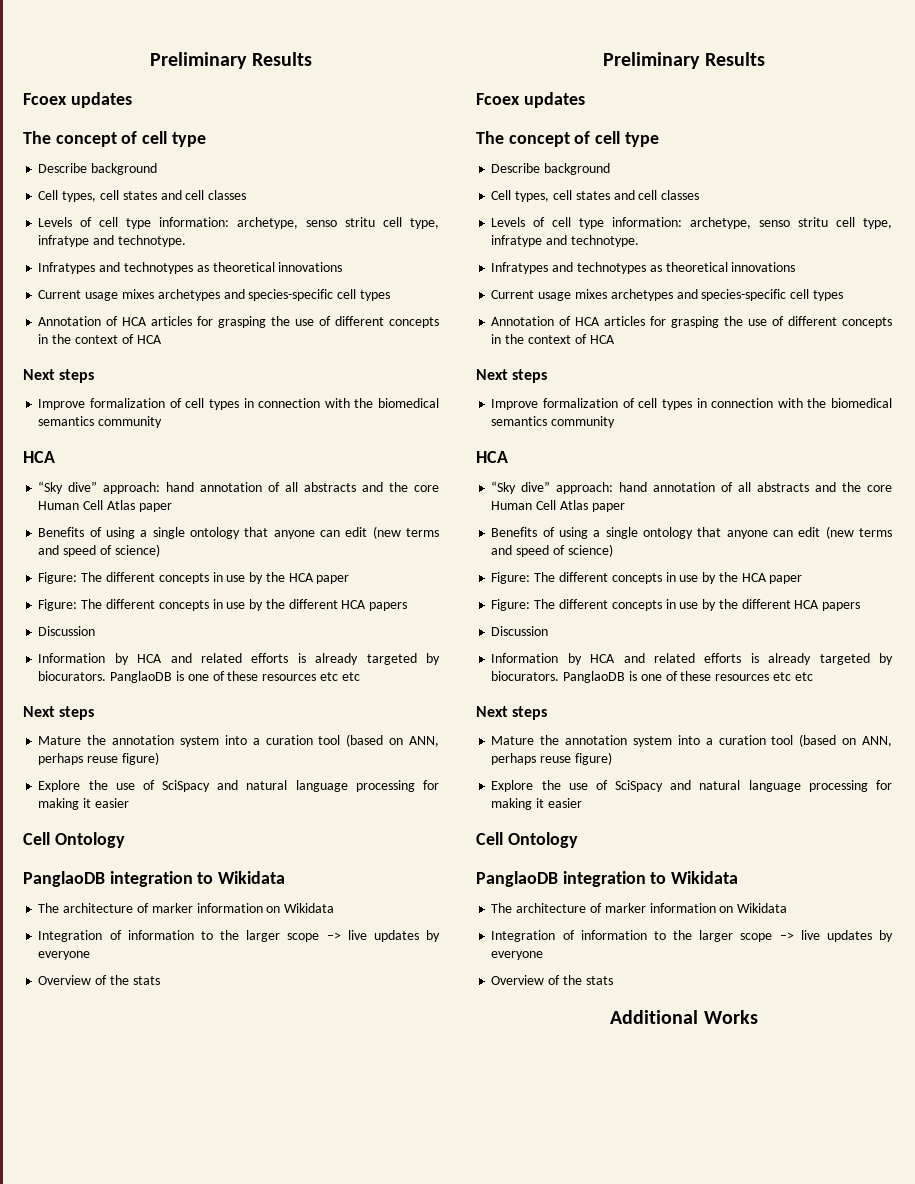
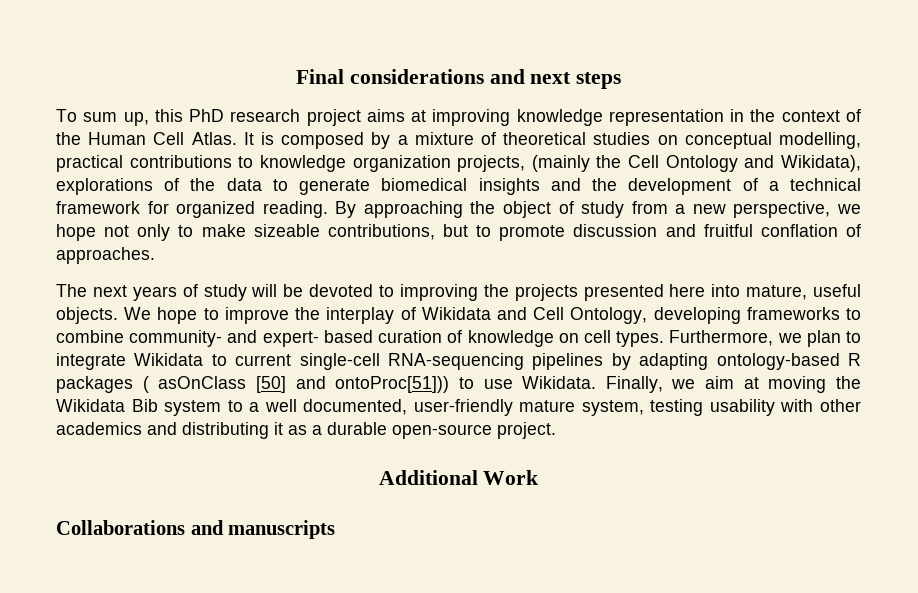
[150,52,312,69] [23,92,132,108] [23,131,206,147] [38,163,158,175] [38,190,247,202] [38,217,440,229] [38,235,186,247] [38,262,343,274] [38,289,390,301] [38,316,439,328] [38,334,162,344] [23,369,95,383] [38,398,440,410] [38,416,163,428] [23,451,55,463] [38,481,439,494] [38,500,172,512] [38,526,439,539] [38,544,160,557] [38,572,350,584] [38,599,408,611] [38,626,96,636] [38,653,440,665] [38,671,360,683] [23,706,95,720] [38,734,440,747] [38,752,159,765] [38,780,440,792] [38,798,129,810] [23,832,125,848] [23,871,286,887] [38,903,335,913] [38,930,441,942] [38,951,91,960] [38,975,160,985] [603,52,765,69] [476,92,585,108] [476,131,659,147] [491,163,611,175] [491,190,700,202] [491,217,893,229] [491,235,639,247] [491,262,796,274] [491,289,843,301] [491,316,892,328] [491,334,615,344] [476,369,548,383] [491,398,892,410] [491,416,616,428] [476,451,508,463] [491,481,892,494] [491,500,625,512] [491,526,892,539] [491,544,613,557] [491,572,803,584] [491,599,861,611] [491,626,549,636] [491,653,893,665] [491,671,813,683] [476,706,548,720] [491,734,893,747] [491,752,612,765] [491,780,893,792] [491,798,582,810] [476,832,578,848] [476,871,739,887] [491,903,788,913] [491,930,894,942] [491,951,544,960] [491,975,613,985] [610,1010,758,1024] Preliminary Results // Fcoex updates // The concept of cell type // Describe background // Cell types, cell states and cell classes // Levels of cell type information: archetype, senso stritu cell type, infratype and technotype. // Infratypes and technotypes as theoretical innovations // Current usage mixes archetypes and species-specific cell types // Annotation of HCA articles for grasping the use of different concepts in the context of HCA // Next steps // Improve formalization of cell types in connection with the biomedical semantics community // HCA // “Sky dive” approach: hand annotation of all abstracts and the core Human Cell Atlas paper // Benefits of using a single ontology that anyone can edit (new terms and speed of science) // Figure: The different concepts in use by the HCA paper // Figure: The different concepts in use by the different HCA papers // Discussion // Information by HCA and related efforts is already targeted by biocurators. PanglaoDB is one of these resources etc etc // Next steps // Mature the annotation system into a curation tool (based on ANN, perhaps reuse figure) // Explore the use of SciSpacy and natural language processing for making it easier // Cell Ontology // PanglaoDB integration to Wikidata // The architecture of marker information on Wikidata // Integration of information to the larger scope –> live updates by everyone // Overview of the stats // Preliminary Results // Fcoex updates // The concept of cell type // Describe background // Cell types, cell states and cell classes // Levels of cell type information: archetype, senso stritu cell type, infratype and technotype. // Infratypes and technotypes as theoretical innovations // Current usage mixes archetypes and species-specific cell types // Annotation of HCA articles for grasping the use of different concepts in the context of HCA // Next steps // Improve formalization of cell types in connection with the biomedical semantics community // HCA // “Sky dive” approach: hand annotation of all abstracts and the core Human Cell Atlas paper // Benefits of using a single ontology that anyone can edit (new terms and speed of science) // Figure: The different concepts in use by the HCA paper // Figure: The different concepts in use by the different HCA papers // Discussion // Information by HCA and related efforts is already targeted by biocurators. PanglaoDB is one of these resources etc etc // Next steps // Mature the annotation system into a curation tool (based on ANN, perhaps reuse figure) // Explore the use of SciSpacy and natural language processing for making it easier // Cell Ontology // PanglaoDB integration to Wikidata // The architecture of marker information on Wikidata // Integration of information to the larger scope –> live updates by everyone // Overview of the stats // Additional Works -> [295,69,622,89] [56,109,861,126] [56,132,861,149] [56,155,861,172] [56,178,862,195] [56,201,861,218] [56,224,861,241] [56,247,155,264] [56,284,861,301] [56,307,861,324] [56,330,861,347] [56,353,861,370] [56,376,861,393] [56,399,862,416] [56,422,556,439] [378,470,539,485] [56,520,336,539] Final considerations and next steps // To sum up, this PhD research project aims at improving knowledge representation in the context of the Human Cell Atlas. It is composed by a mixture of theoretical studies on conceptual modelling, practical contributions to knowledge organization projects, (mainly the Cell Ontology and Wikidata), explorations of the data to generate biomedical insights and the development of a technical framework for organized reading. By approaching the object of study from a new perspective, we hope not only to make sizeable contributions, but to promote discussion and fruitful conflation of approaches. // The next years of study will be devoted to improving the projects presented here into mature, useful objects. We hope to improve the interplay of Wikidata and Cell Ontology, developing frameworks to combine community- and expert- based curation of knowledge on cell types. Furthermore, we plan to integrate Wikidata to current single-cell RNA-sequencing pipelines by adapting ontology-based R packages ( asOnClass [50] and ontoProc[51])) to use Wikidata. Finally, we aim at moving the Wikidata Bib system to a well documented, user-friendly mature system, testing usability with other academics and distributing it as a durable open-source project. // Additional Work // Collaborations and manuscripts

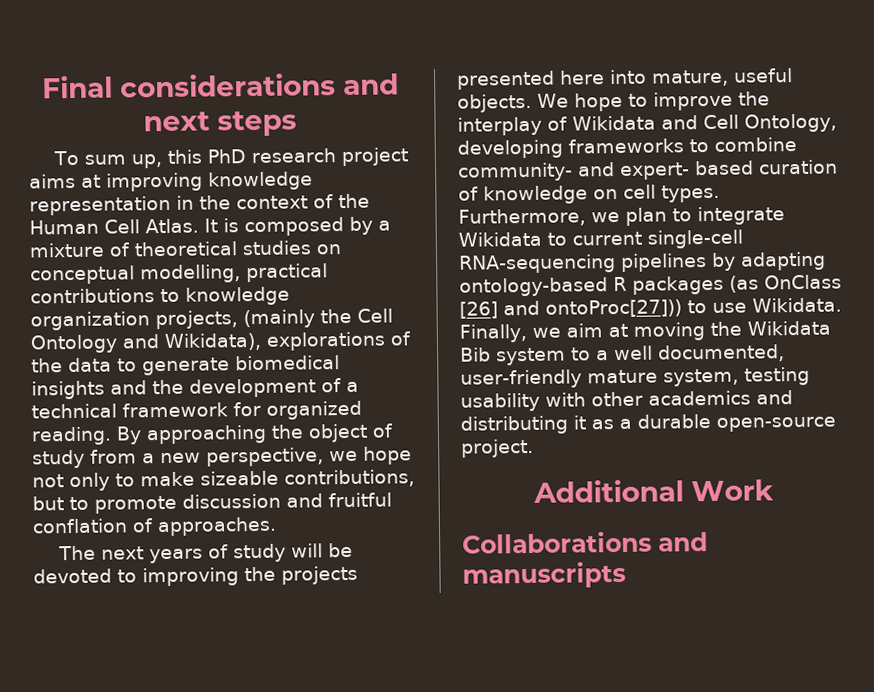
[142,376,450,393] ( asOnClass [50] and ontoProc[51])) -> [729,274,842,293] [459,299,682,319] (as OnClass [26] and ontoProc[27]))

